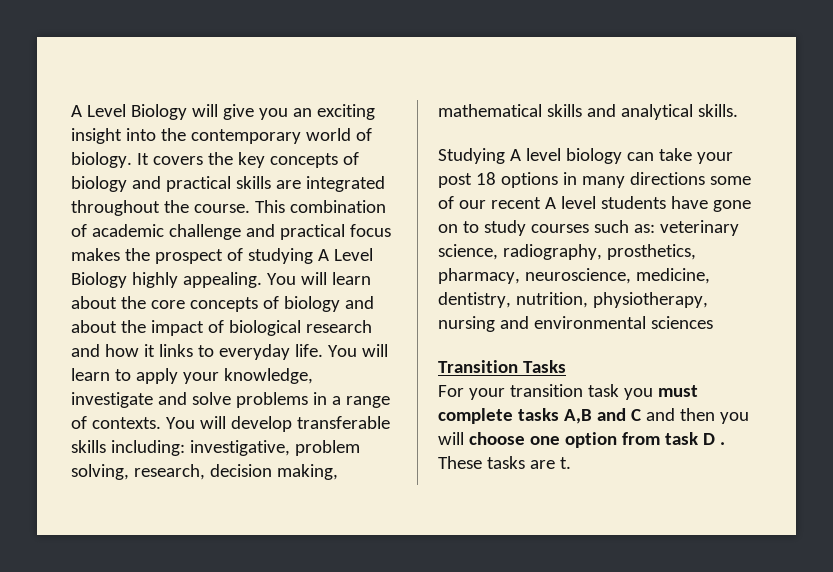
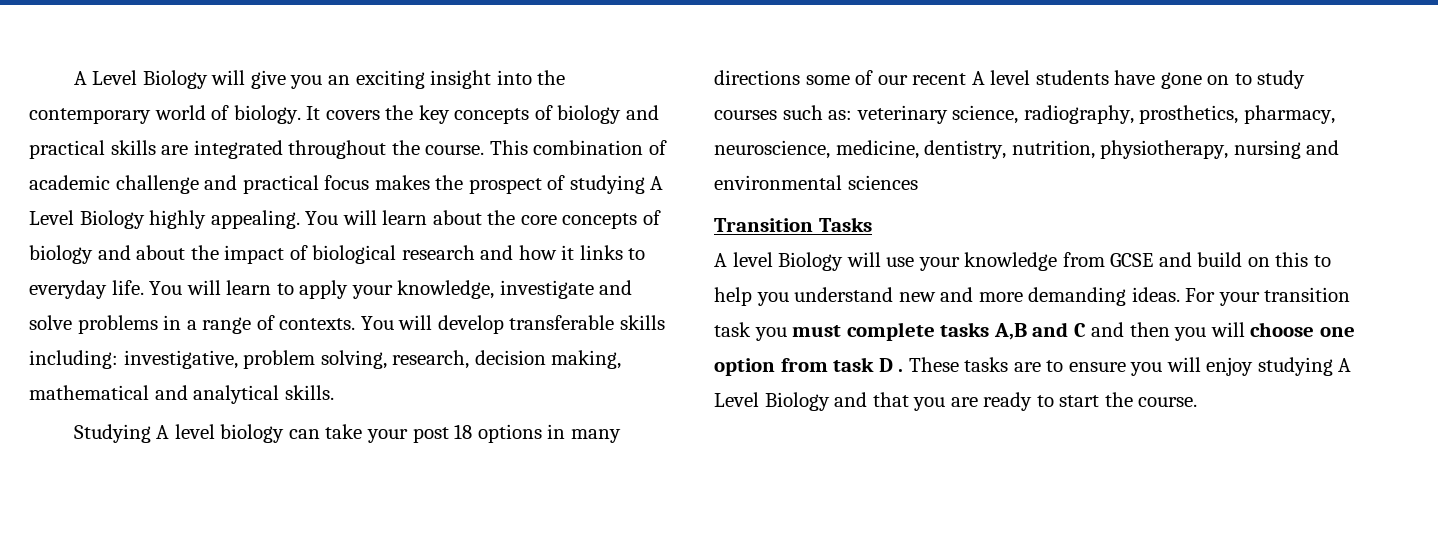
[546,104,582,117] skills -> (149, 392) none
(566, 366) none -> [714,252,1331,271] [714,287,1180,306] A level Biology will use your knowledge from GCSE and build on this to help you understand new and more demanding ideas.
[559,457,571,469] t. -> [1046,357,1352,376] [714,392,1198,411] to ensure you will enjoy studying A Level Biology and that you are ready to start the course.

